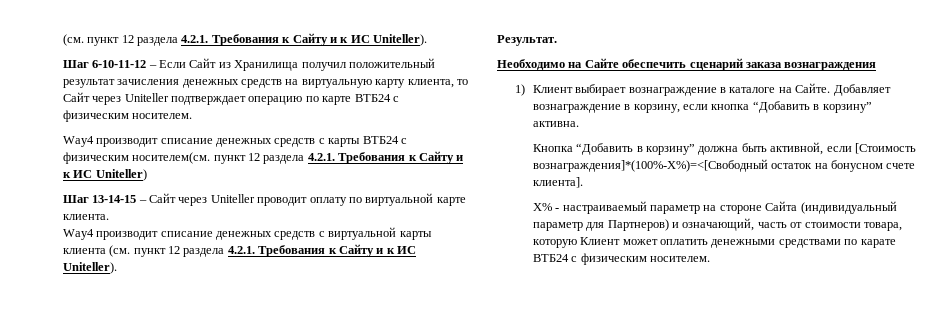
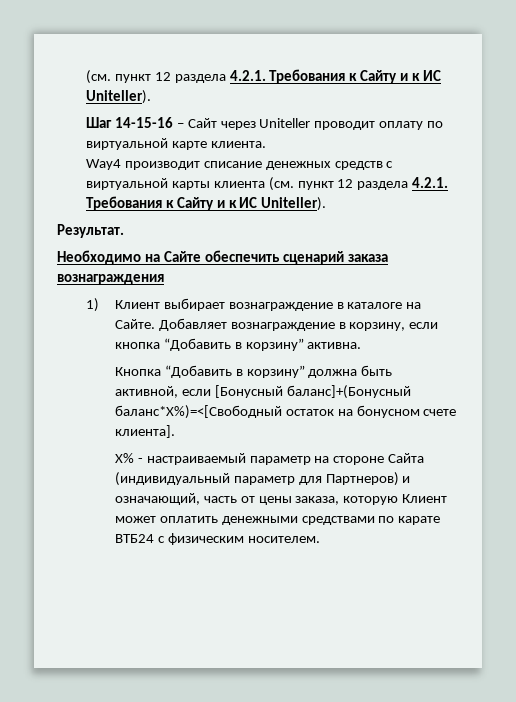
[92,58,435,71] [62,79,468,88] [62,92,399,105] [62,110,193,122] [62,136,407,147] [62,151,464,164] [62,169,147,181] [62,195,137,203] 6-10-11-12 – Если Сайт из Хранилища получил положительный результат зачисления денежных средств на виртуальную карту клиента, то Сайт через Uniteller подтверждает операцию по карте ВТБ24 с физическим носителем. // Way4 производит списание денежных средств с карты ВТБ24 с физическим носителем(см. пункт 12 раздела 4.2.1. Требования к Сайту и к ИС Uniteller) // Шаг 13-14-15 -> [114,117,173,128] 14-15-16
[854,143,916,154] [532,159,768,172] [Стоимость вознаграждения]*(100%-X%)=<[Свободный -> [214,385,411,399] [114,405,282,419] [Бонусный баланс]+(Бонусный баланс*X%)=<[Свободный
[804,222,902,231] стоимости товара, -> [258,496,340,505] цены заказа,

